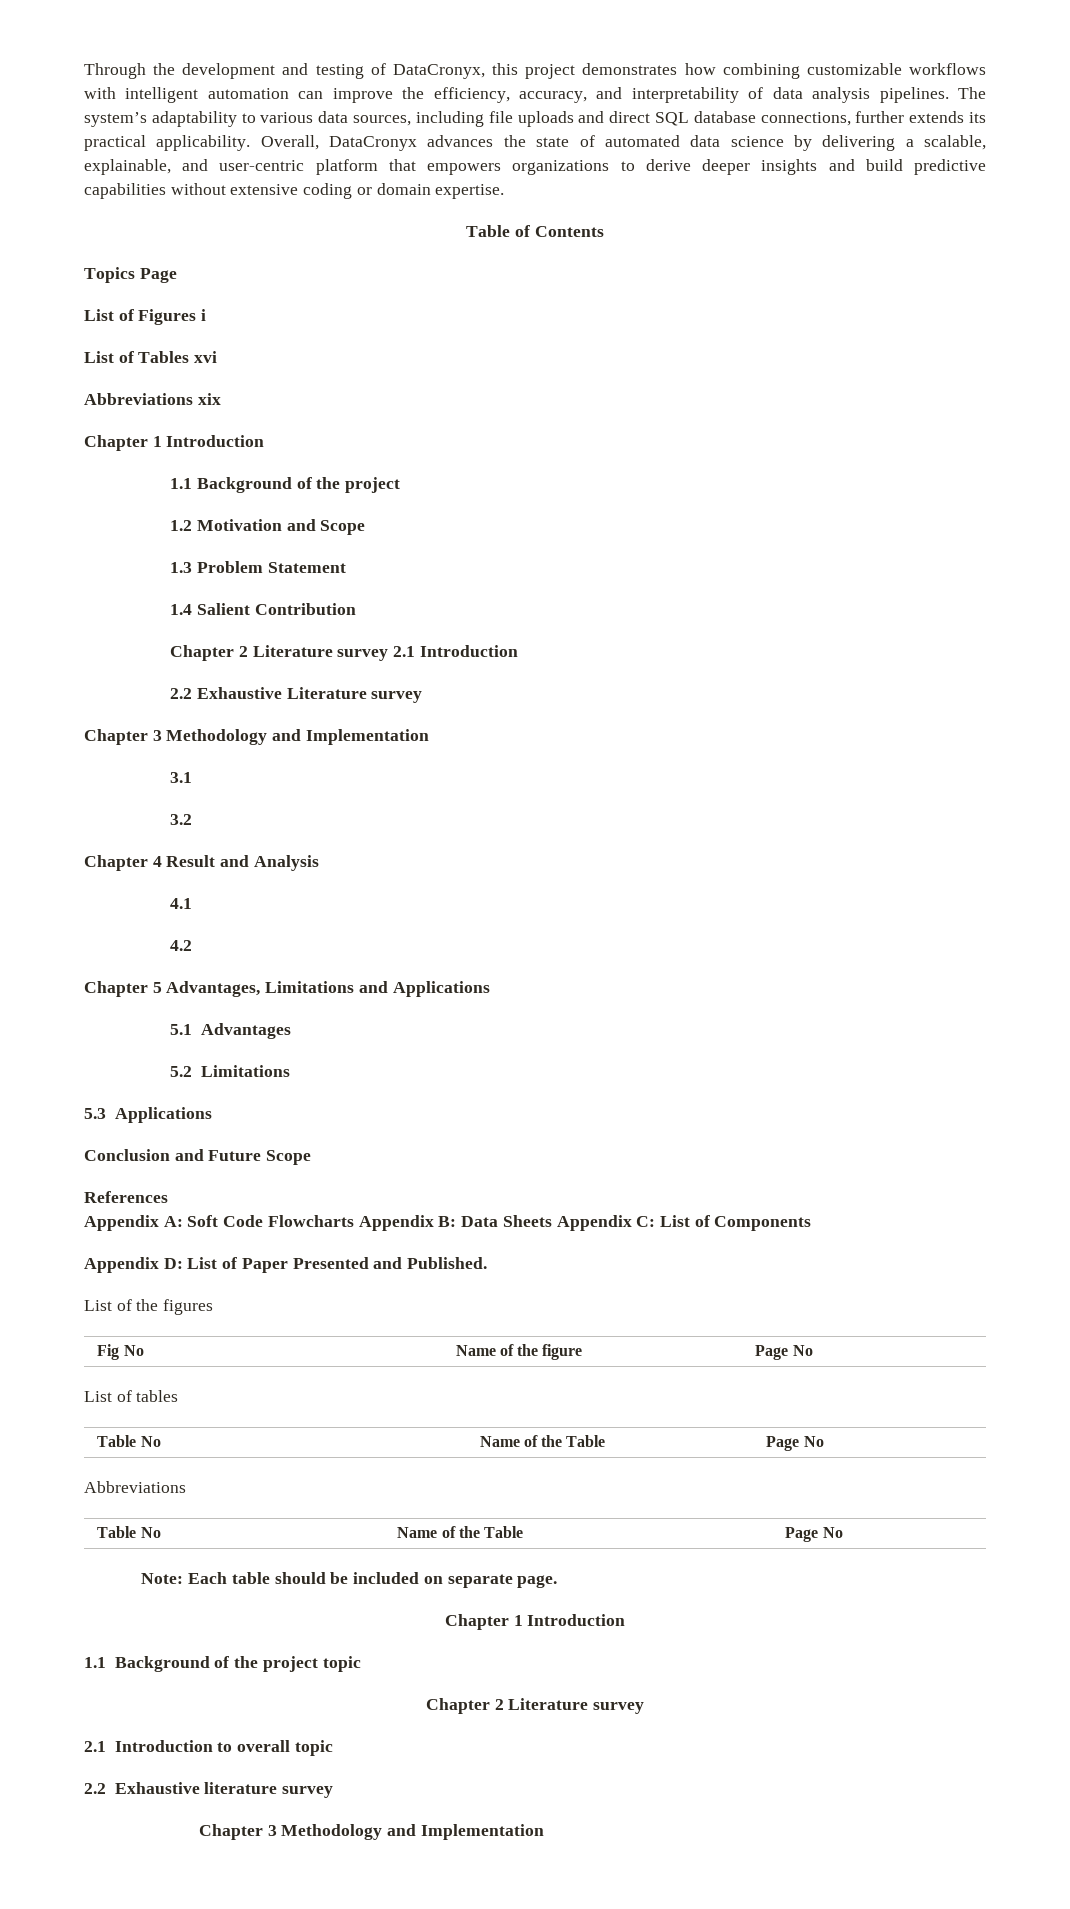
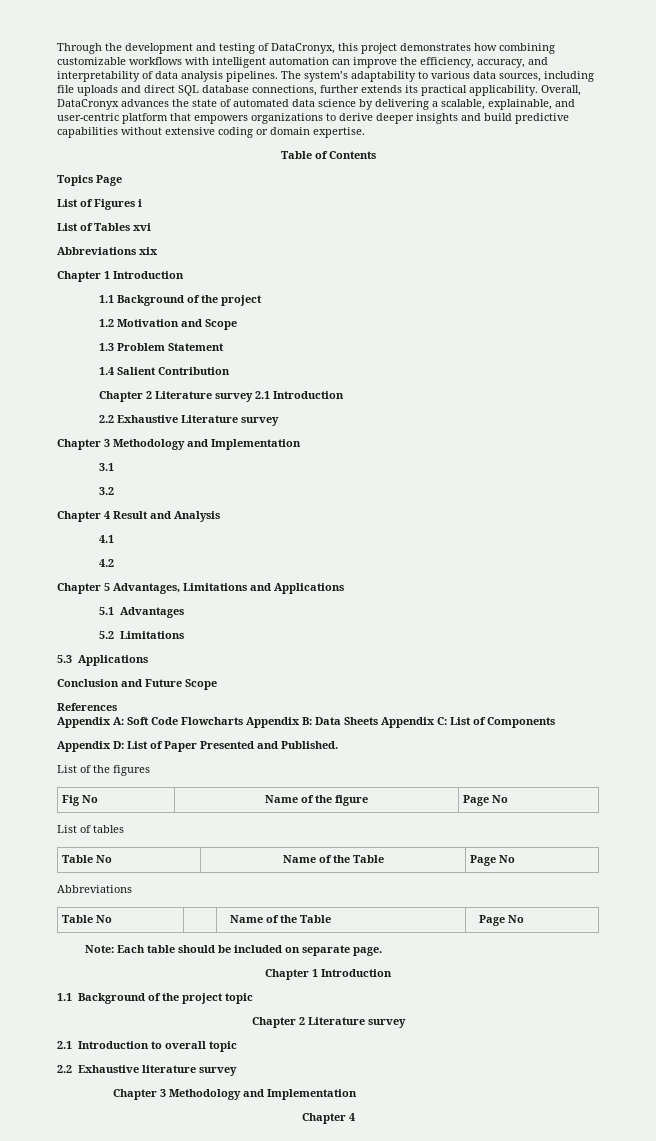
(544, 1832) none -> [301,1113,355,1124] // Chapter 4

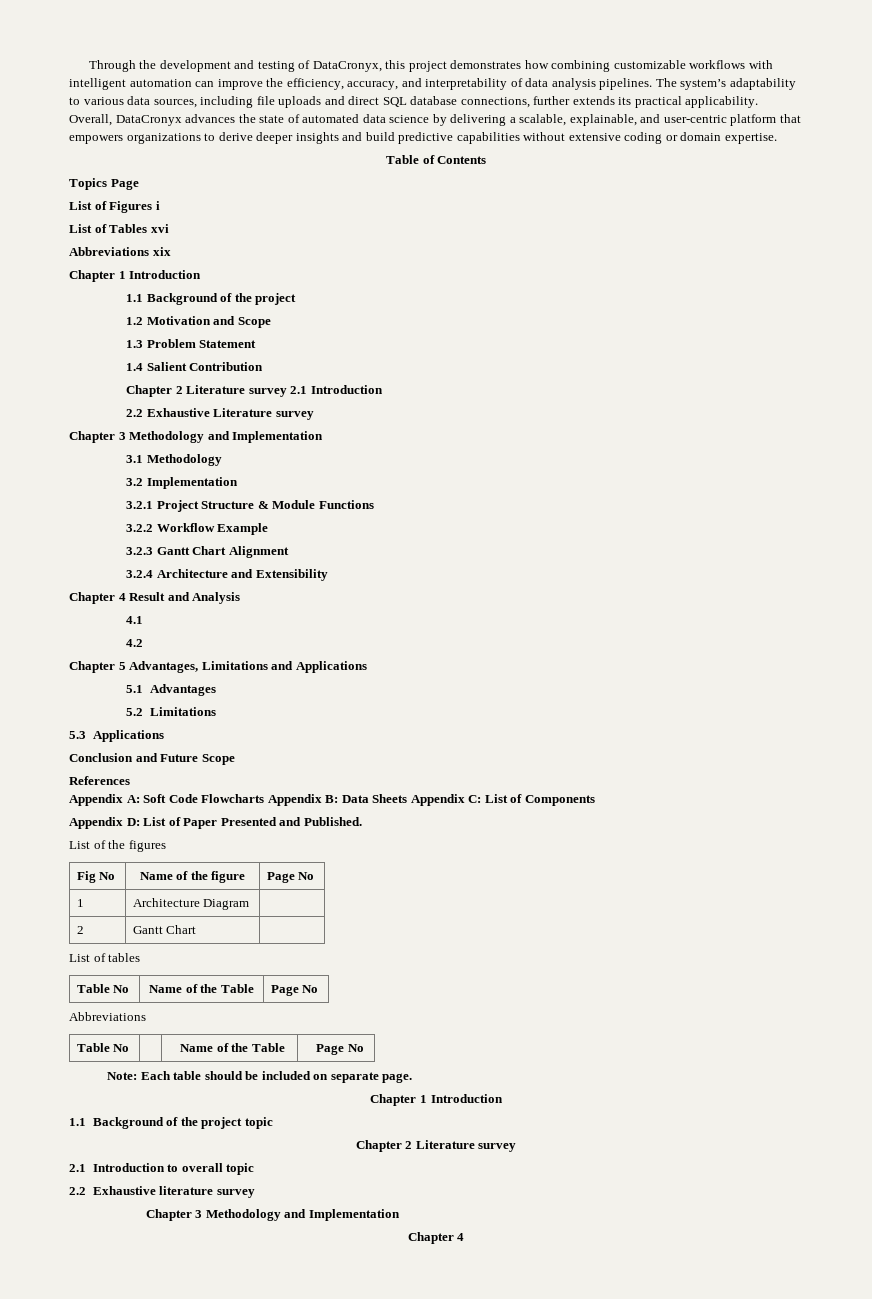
(115, 467) none -> [146,454,222,466] Methodology
(115, 491) none -> [146,477,238,489] [126,500,374,512] [126,523,269,535] [126,546,289,558] [126,569,328,581] Implementation // 3.2.1 Project Structure & Module Functions // 3.2.2 Workflow Example // 3.2.3 Gantt Chart Alignment // 3.2.4 Architecture and Extensibility
(509, 799) none -> [76,899,84,907] [132,898,250,910] [76,926,84,934] [132,925,197,934] // 1 | Architecture Diagram | // 2 | Gantt Chart |

